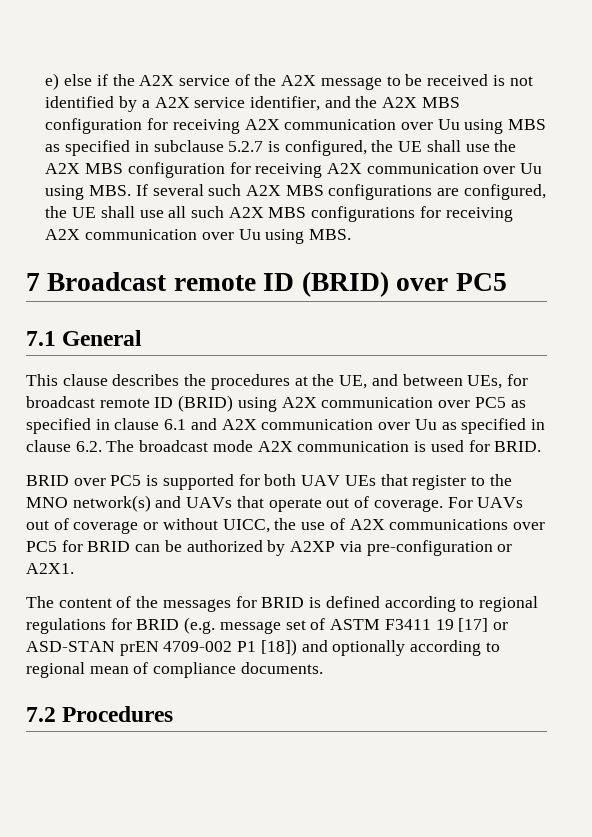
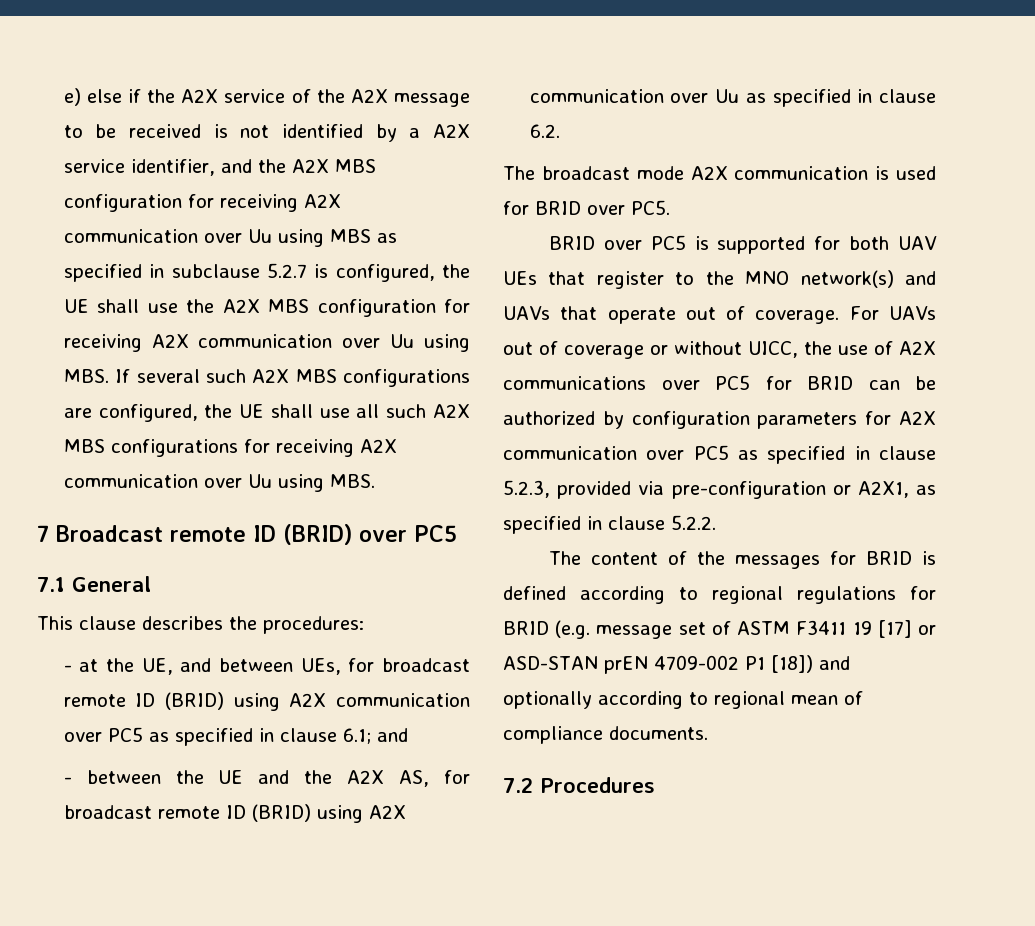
[210,374,290,390] procedures -> [263,616,364,634] [63,665,72,672] procedures: // -
[164,418,217,430] 6.1 and -> [342,728,408,744] [63,770,471,787] [63,804,363,823] 6.1; and // - between the UE and the A2X AS, for broadcast remote ID (BRID) using
(102, 446) none -> (560, 131) //
[494,441,542,452] BRID. -> [535,200,670,215] BRID over PC5.
[290,540,513,556] [26,563,74,574] A2XP via pre-configuration or A2X1. -> [631,411,936,429] [503,445,936,464] [503,480,936,499] [503,515,716,534] configuration parameters for A2X communication over PC5 as specified in clause 5.2.3, provided via pre-configuration or A2X1, as specified in clause 5.2.2.

